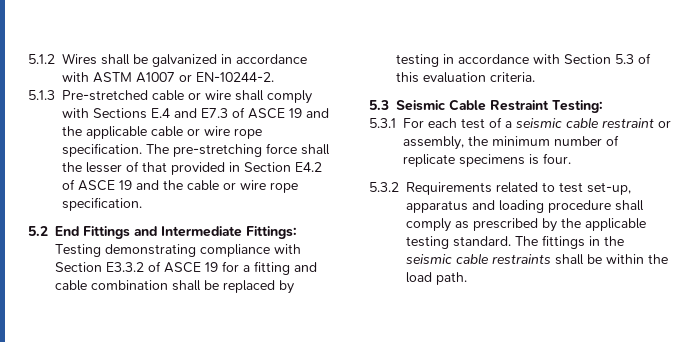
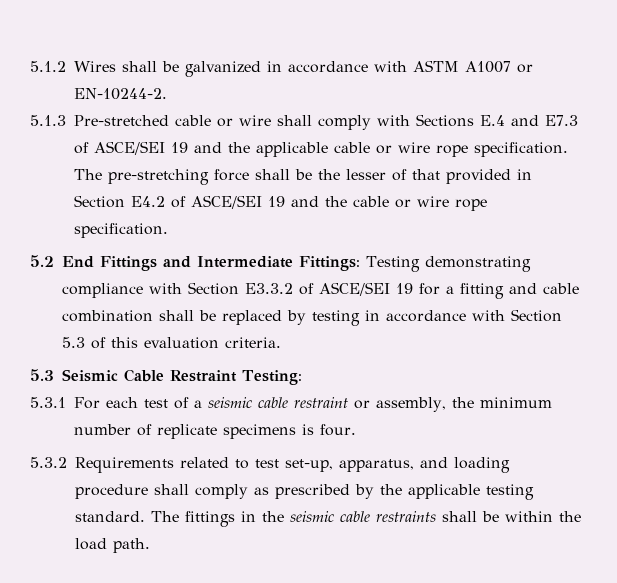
[248,108,285,119] ASCE -> [94,141,165,155] ASCE/SEI
(330, 149) none -> [295,169,312,180] be
[78,180,115,191] ASCE -> [191,195,262,209] ASCE/SEI
[164,262,201,273] ASCE -> [319,282,390,296] ASCE/SEI
[406,200,468,213] apparatus -> [339,459,414,472] apparatus,

